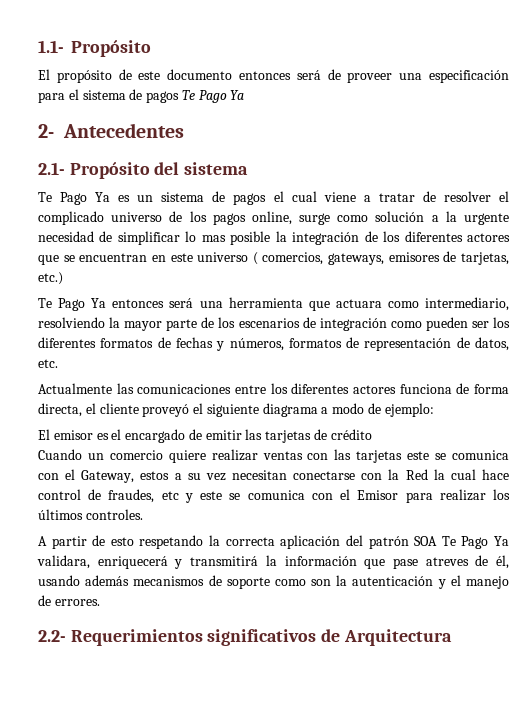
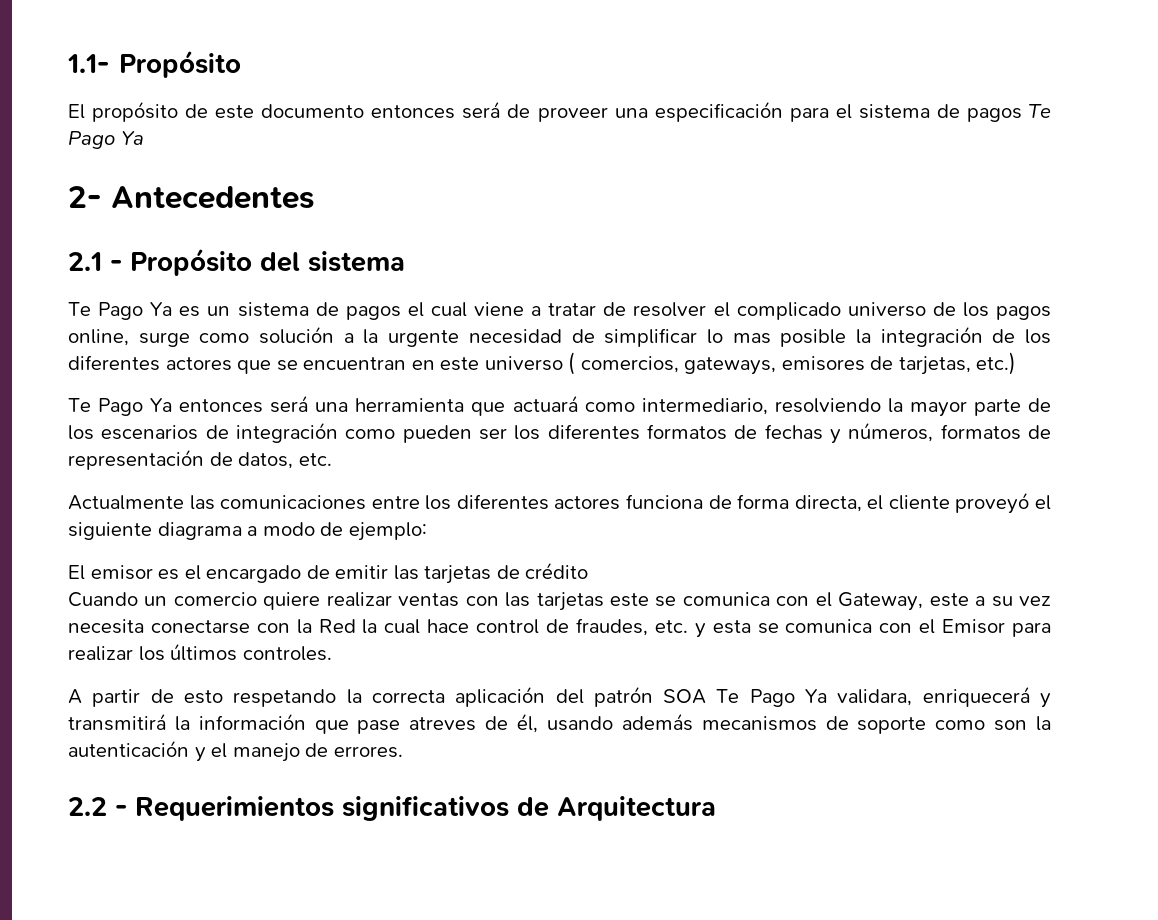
[38,162,65,175] 2.1- -> [68,252,122,271] 2.1 -
[335,299,382,308] actuara -> [512,395,578,412] actuará
[140,471,170,480] estos -> [929,593,969,607] este
[231,470,287,480] necesitan -> [68,619,144,634] necesita
[161,491,223,503] etc y este -> [654,620,751,638] etc. y esta
[38,630,66,642] 2.2- -> [68,797,127,816] 2.2 -

